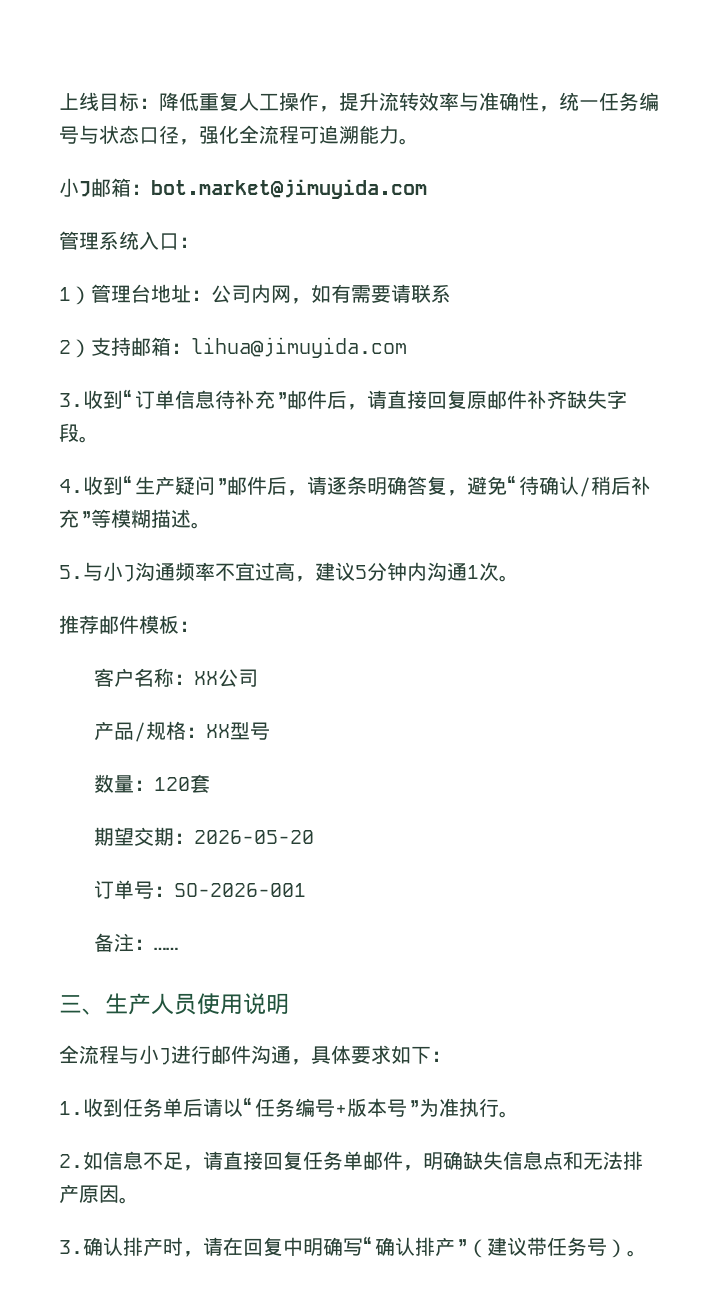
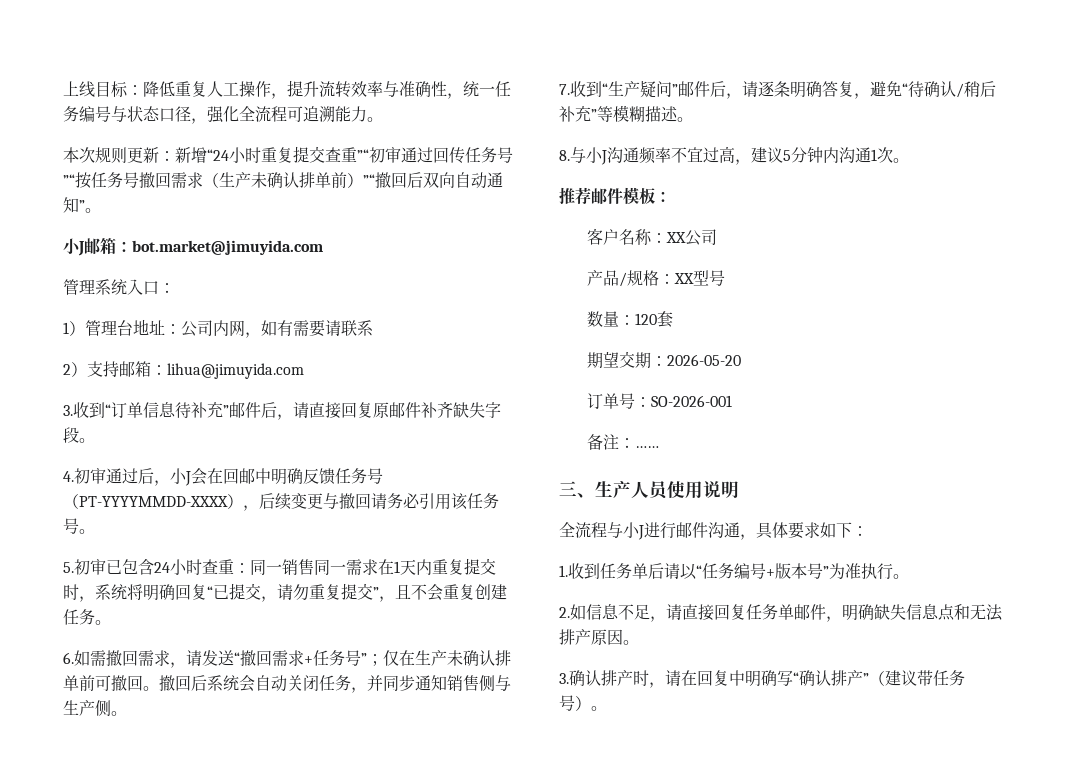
(419, 141) none -> [63,146,513,164] [63,172,503,189] [63,197,101,213] // 本次规则更新：新增“24小时重复提交查重”“初审通过回传任务号”“按任务号撤回需求（生产未确认排单前）”“撤回后双向自动通知”。
(83, 486) none -> [74,467,383,486] [63,493,499,511] [63,518,95,534] [63,558,496,575] [63,583,507,602] [63,609,111,625] [63,650,511,668] [63,675,511,693] [63,700,127,716] [559,84,570,95] 初审通过后，小J会在回邮中明确反馈任务号（PT-YYYYMMDD-XXXX），后续变更与撤回请务必引用该任务号。 // 5.初审已包含24小时查重：同一销售同一需求在1天内重复提交时，系统将明确回复“已提交，请勿重复提交”，且不会重复创建任务。 // 6.如需撤回需求，请发送“撤回需求+任务号”；仅在生产未确认排单前可撤回。撤回后系统会自动关闭任务，并同步通知销售侧与生产侧。 // 7.
[59,565,83,579] 5. -> [559,150,570,161] 8.

